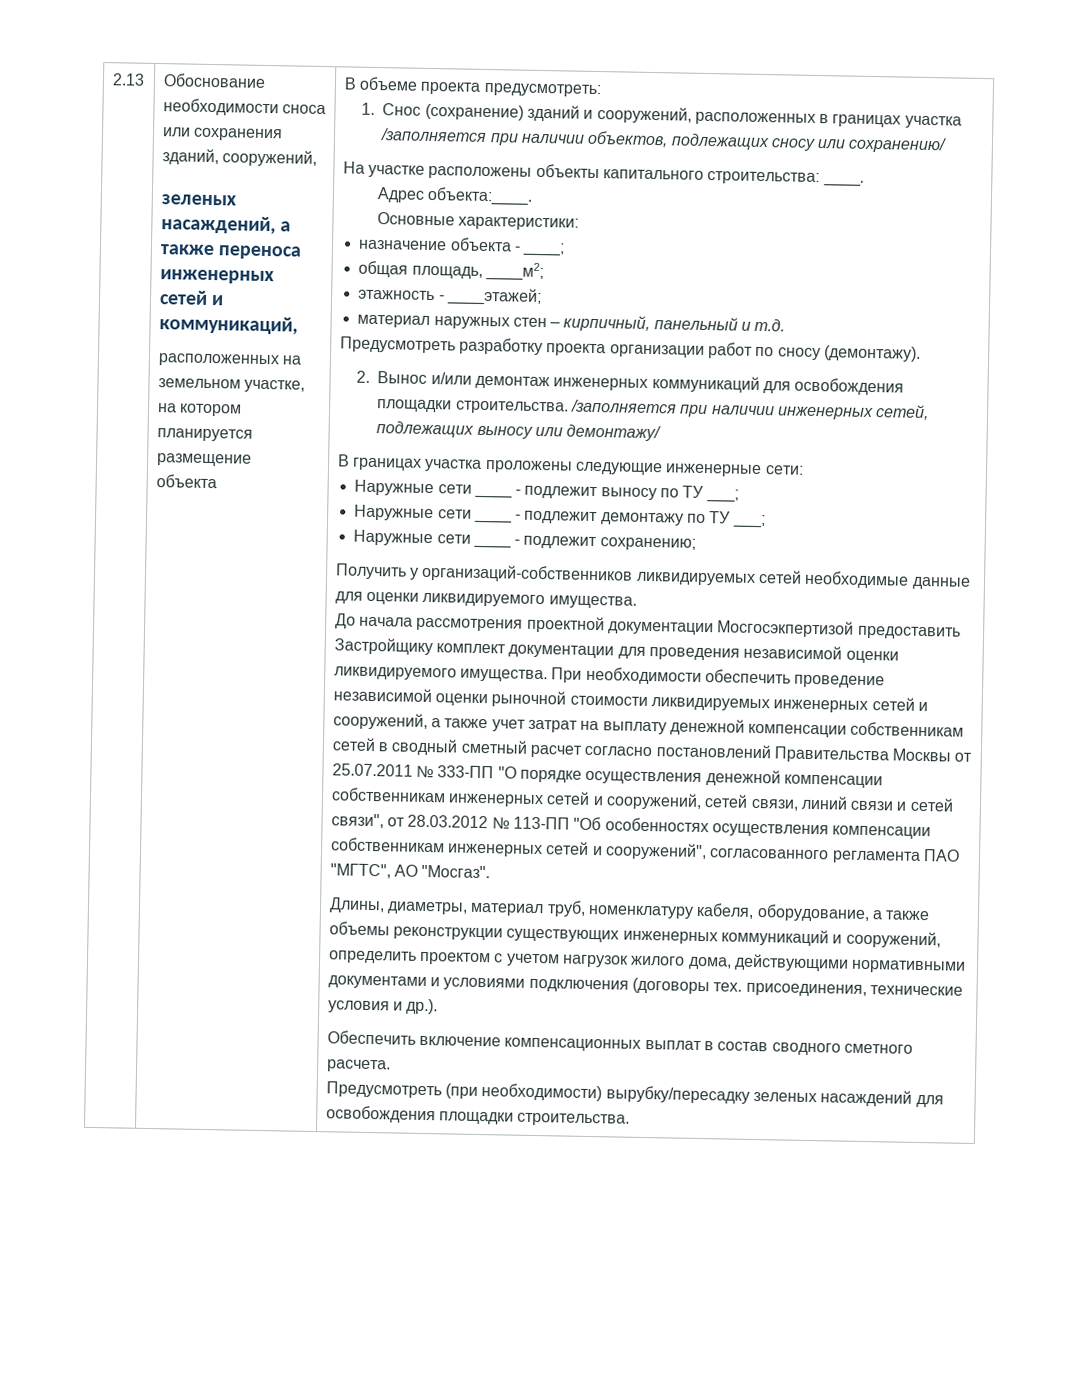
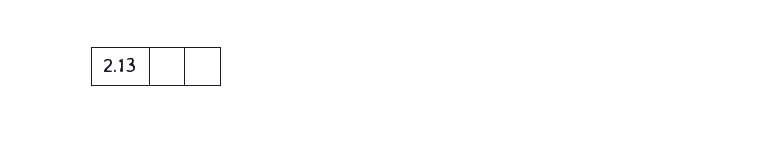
[162,73,266,88] [162,98,326,117] [161,127,283,142] [161,148,317,167] [160,194,237,206] [160,215,291,235] [159,244,301,260] [159,269,275,285] [158,290,224,306] [158,315,298,335] [157,353,302,368] [157,378,305,393] [156,403,242,417] [156,428,253,442] [156,453,252,467] [155,474,217,489] [343,76,601,98] [361,102,962,129] [380,128,948,154] [342,161,865,187] [376,186,534,206] [376,212,580,231] [358,237,566,257] [358,260,544,282] [358,287,542,306] [357,314,786,332] [339,336,921,362] [356,370,905,396] [377,399,930,421] [376,421,662,442] [337,454,804,478] [354,479,739,503] [354,504,766,529] [353,529,696,551] [334,563,971,590] [334,591,637,609] [334,613,961,640] [333,637,899,664] [333,666,886,689] [332,687,928,714] [332,712,965,738] [331,737,973,764] [331,763,883,789] [330,787,954,812] [330,813,932,840] [330,837,960,864] [329,863,491,879] [328,897,931,923] [328,921,941,949] [328,950,967,974] [327,975,963,998] [327,998,439,1015] [326,1030,913,1056] [326,1059,391,1073] [325,1081,944,1108] [325,1105,631,1127] Обоснование необходимости сноса или сохранения зданий, сооружений, // зеленых насаждений, а также переноса инженерных сетей и коммуникаций, // расположенных на земельном участке, на котором планируется размещение // объекта | В объеме проекта предусмотреть: // 1. Снос (сохранение) зданий и сооружений, расположенных в границах участка /заполняется при наличии объектов, подлежащих сносу или сохранению/ // На участке расположены объекты капитального строительства: ____. // Адрес объекта:____. // Основные характеристики: // назначение объекта - ____; // общая площадь, ____м2; // этажность - ____этажей; // материал наружных стен – кирпичный, панельный и т.д. // Предусмотреть разработку проекта организации работ по сносу (демонтажу). // 2. Вынос и/или демонтаж инженерных коммуникаций для освобождения площадки строительства. /заполняется при наличии инженерных сетей, подлежащих выносу или демонтажу/ // В границах участка проложены следующие инженерные сети: // Наружные сети ____ - подлежит выносу по ТУ ___; // Наружные сети ____ - подлежит демонтажу по ТУ ___; // Наружные сети ____ - подлежит сохранению; // Получить у организаций-собственников ликвидируемых сетей необходимые данные для оценки ликвидируемого имущества. // До начала рассмотрения проектной документации Мосгосэкпертизой предоставить Застройщику комплект документации для проведения независимой оценки ликвидируемого имущества. При необходимости обеспечить проведение независимой оценки рыночной стоимости ликвидируемых инженерных сетей и сооружений, а также учет затрат на выплату денежной компенсации собственникам сетей в сводный сметный расчет согласно постановлений Правительства Москвы от 25.07.2011 № 333-ПП "О порядке осуществления денежной компенсации собственникам инженерных сетей и сооружений, сетей связи, линий связи и сетей связи", от 28.03.2012 № 113-ПП "Об особенностях осуществления компенсации собственникам инженерных сетей и сооружений", согласованного регламента ПАО "МГТС", АО "Мосгаз". // Длины, диаметры, материал труб, номенклатуру кабеля, оборудование, а также объемы реконструкции существующих инженерных коммуникаций и сооружений, определить проектом с учетом нагрузок жилого дома, действующими нормативными документами и условиями подключения (договоры тех. присоединения, технические условия и др.). // Обеспечить включение компенсационных выплат в состав сводного сметного расчета. // Предусмотреть (при необходимости) вырубку/пересадку зеленых насаждений для освобождения площадки строительства. -> (137, 64) |

